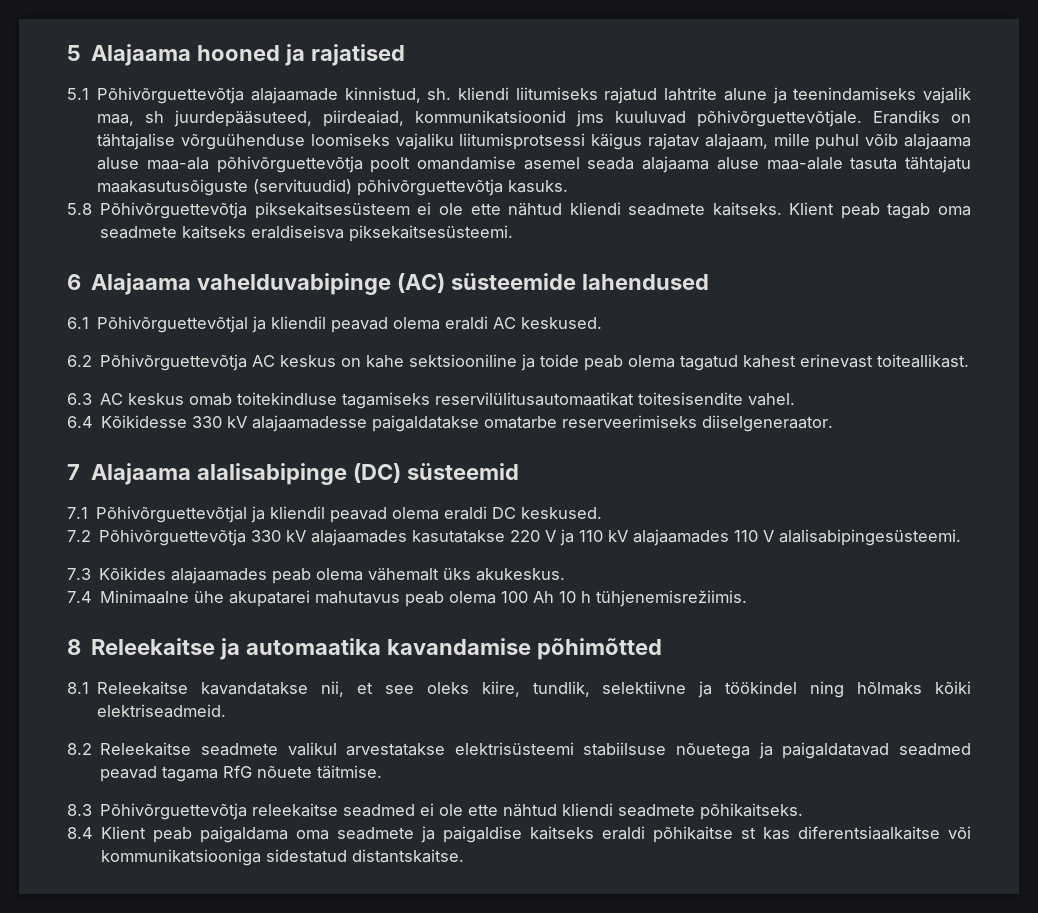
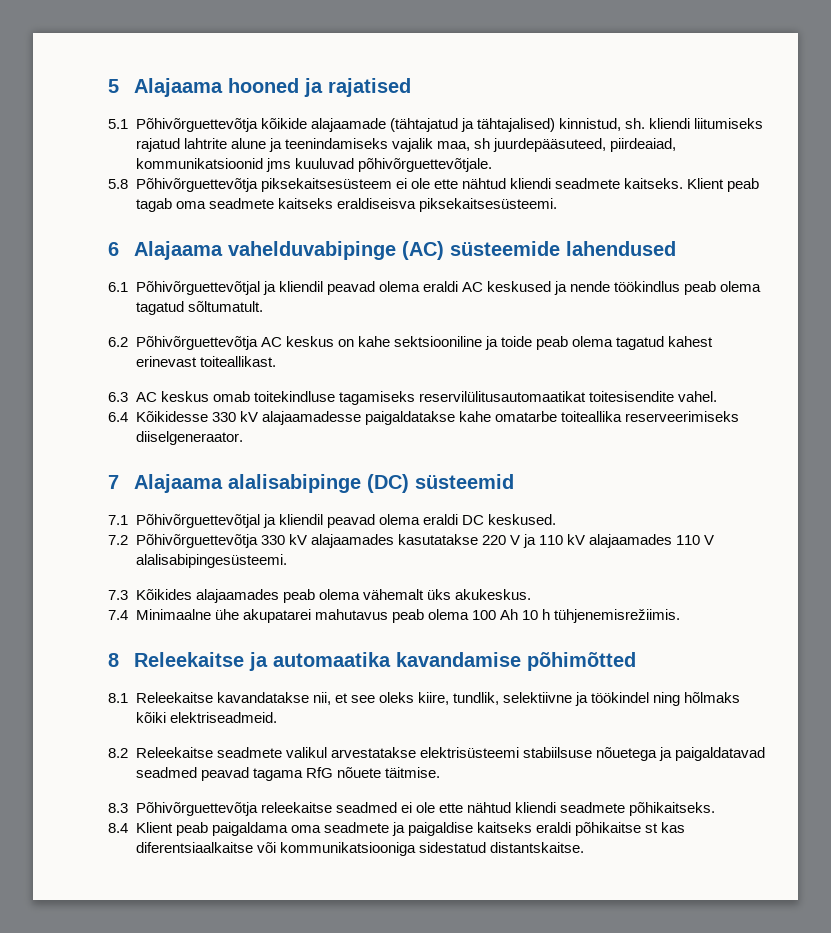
[250,87,338,104] alajaamade -> [260,118,555,132] kõikide alajaamade (tähtajatud ja tähtajalised)
[873,110,971,124] [97,133,971,150] [97,156,972,173] [97,179,569,196] Erandiks on tähtajalise võrguühenduse loomiseks vajaliku liitumisprotsessi käigus rajatav alajaam, mille puhul võib alajaama aluse maa-ala põhivõrguettevõtja poolt omandamise asemel seada alajaama aluse maa-alale tasuta tähtajatu maakasutusõiguste (servituudid) põhivõrguettevõtja kasuks. -> (492, 165) none
[521,317,603,329] keskused. -> [486,281,762,295] [135,301,263,315] keskused ja nende töökindlus peab olema tagatud sõltumatult.
[484,416,558,429] omatarbe -> [458,411,622,422] kahe omatarbe toiteallika

